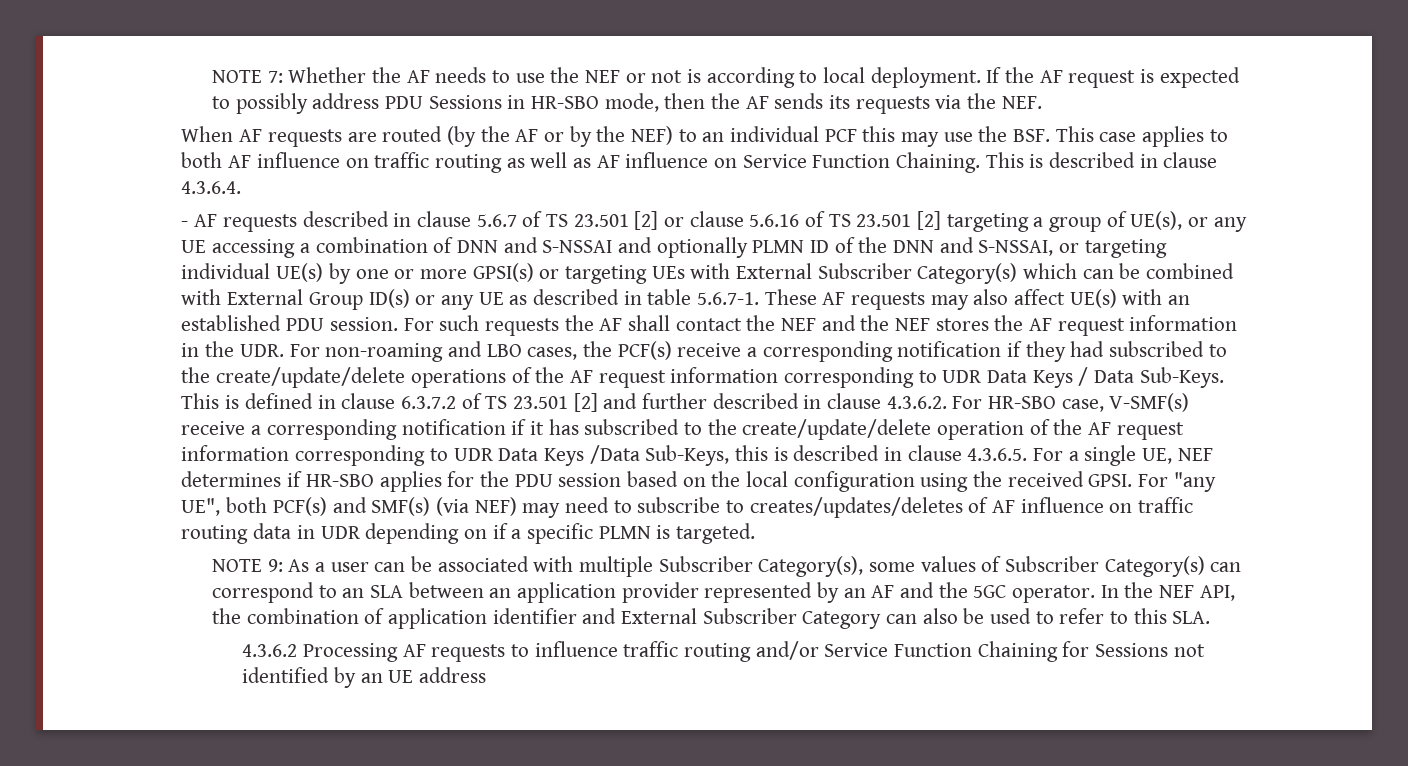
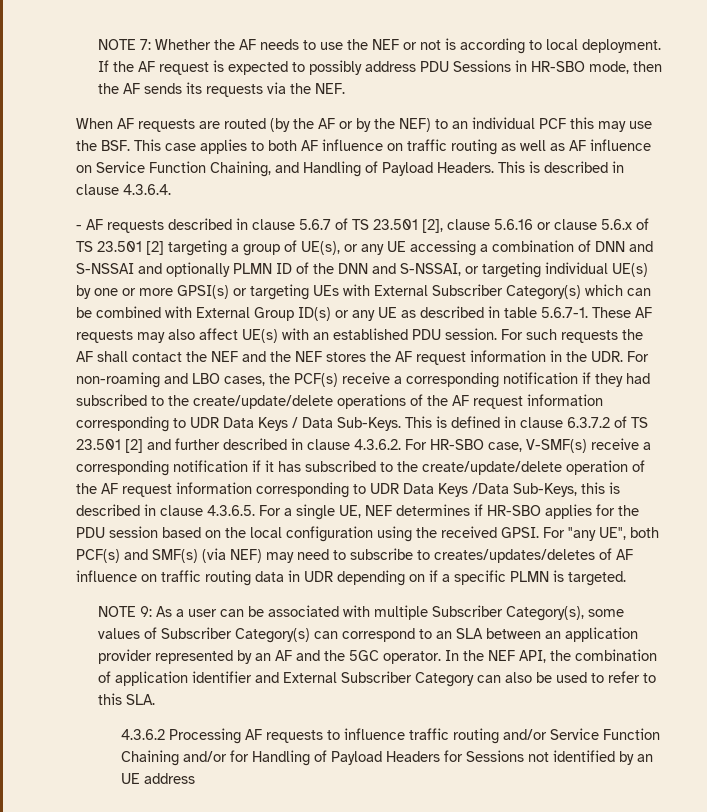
[895,152,980,173] Chaining. -> [210,161,495,177] Chaining, and Handling of Payload Headers.
[634,211,659,230] [2] -> [422,219,534,233] [2], clause 5.6.16
[749,214,800,227] 5.6.16 -> [601,219,633,230] 5.6.x
(1058, 651) none -> [182,750,440,766] and/or for Handling of Payload Headers

